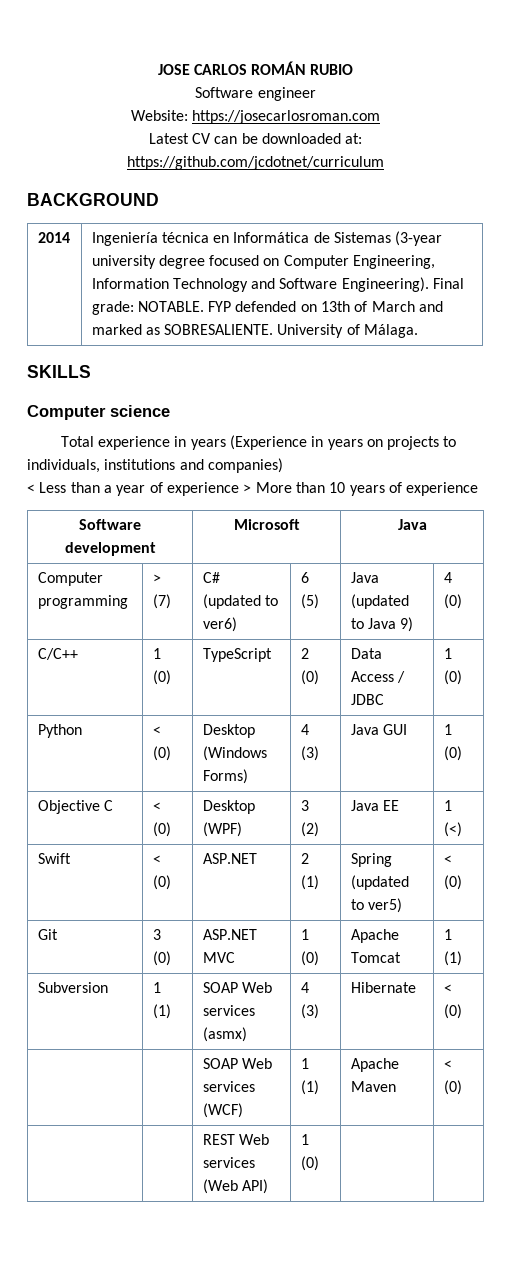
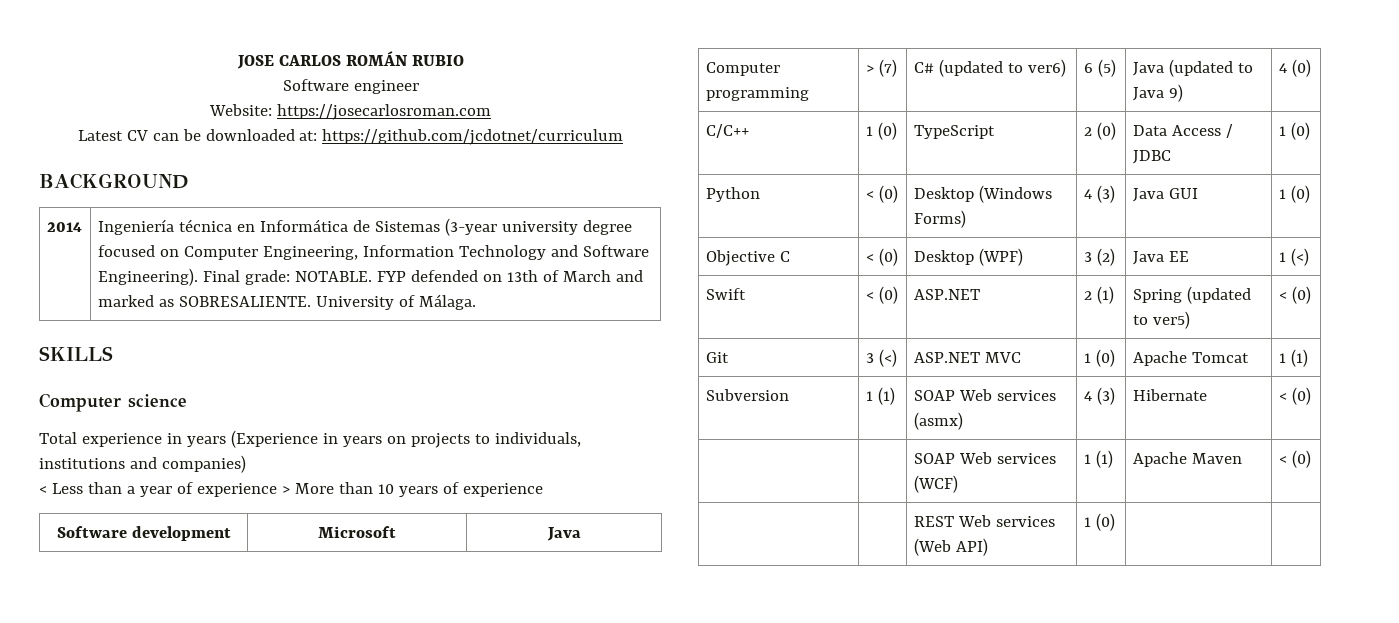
[152,951,171,966] (0) -> [878,349,897,367] (<)

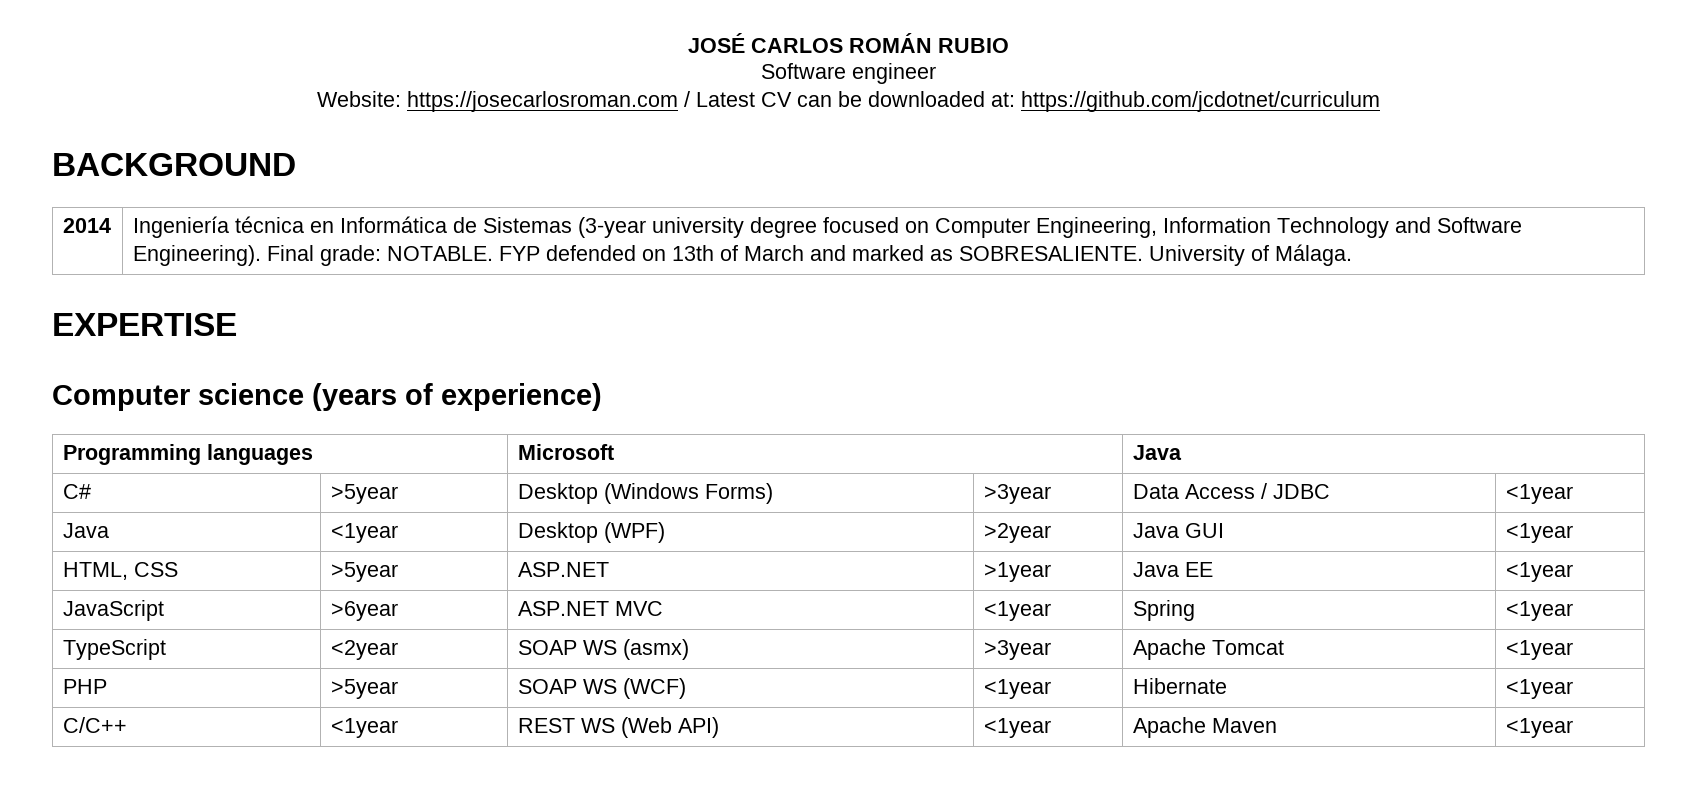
[236,55,274,69] JOSE -> [688,33,745,53] JOSÉ
(491, 112) // -> [684,91,690,107] /
[39,346,113,361] SKILLS -> [52,313,237,336] EXPERTISE
[39,430,581,448] [39,455,246,473] [39,482,543,497] [56,526,231,541] [318,526,396,538] [546,527,581,541] [705,62,780,76] [705,87,809,101] [865,59,897,77] [913,59,1066,77] [1083,59,1116,77] [1132,59,1253,77] [1132,84,1183,102] [1278,59,1311,77] [705,124,749,138] [865,122,897,140] [913,125,995,139] [1083,122,1116,140] [1132,124,1233,138] [1132,150,1171,164] [1278,122,1310,140] [705,187,760,202] [865,185,898,203] [913,185,1052,203] [913,210,966,228] [1083,185,1115,203] [1132,188,1198,202] [1278,185,1310,203] [705,250,790,266] [865,248,898,266] [913,248,1023,266] [1083,248,1115,266] [1132,251,1189,265] [1278,248,1309,266] [705,288,746,300] [865,286,898,304] [913,289,980,300] [1083,286,1114,304] [1132,286,1251,304] [1132,311,1190,329] [1278,286,1311,304] [705,352,729,363] [865,349,897,367] [913,352,1021,363] [1083,349,1115,367] [1132,351,1249,366] [1278,349,1308,367] [705,389,789,401] [865,387,895,405] [913,389,1056,401] [913,412,963,430] [1083,387,1115,405] [1132,389,1207,401] [1278,387,1311,405] [913,452,1056,464] [913,475,958,493] [1083,450,1113,468] [1132,452,1242,467] [1278,450,1311,468] [913,515,1055,527] [913,538,988,556] [1083,513,1115,531] // Total experience in years (Experience in years on projects to individuals, institutions and companies) // < Less than a year of experience > More than 10 years of experience // Software development | Microsoft | Java // Computer programming | > (7) | C# (updated to ver6) | 6 (5) | Java (updated to Java 9) | 4 (0) // C/C++ | 1 (0) | TypeScript | 2 (0) | Data Access / JDBC | 1 (0) // Python | < (0) | Desktop (Windows Forms) | 4 (3) | Java GUI | 1 (0) // Objective C | < (0) | Desktop (WPF) | 3 (2) | Java EE | 1 (<) // Swift | < (0) | ASP.NET | 2 (1) | Spring (updated to ver5) | < (0) // Git | 3 (<) | ASP.NET MVC | 1 (0) | Apache Tomcat | 1 (1) // Subversion | 1 (1) | SOAP Web services (asmx) | 4 (3) | Hibernate | < (0) // | | SOAP Web services (WCF) | 1 (1) | Apache Maven | < (0) // | | REST Web services (Web API) | 1 (0) | | -> [312,383,602,411] [62,444,313,465] [517,444,614,460] [1132,445,1182,460] [62,484,91,499] [330,484,398,504] [517,483,773,504] [983,484,1051,504] [1132,483,1330,499] [1505,484,1573,504] [62,523,109,538] [330,523,398,543] [517,522,665,543] [983,523,1051,543] [1132,523,1224,538] [1505,523,1573,543] [62,562,178,580] [330,562,398,582] [517,562,609,577] [983,562,1051,582] [1132,562,1213,577] [1505,562,1573,582] [62,600,164,621] [330,601,398,621] [517,601,663,616] [983,601,1051,621] [1132,600,1195,621] [1505,601,1573,621] [62,639,166,660] [330,640,398,660] [517,639,689,660] [983,640,1051,660] [1132,639,1284,660] [1505,640,1573,660] [62,679,107,694] [330,679,398,699] [517,678,686,699] [983,679,1051,699] [1132,678,1227,694] [1505,679,1573,699] [62,717,127,733] [330,718,398,738] [517,717,719,738] [983,718,1051,738] [1132,717,1277,738] [1505,718,1573,738] (years of experience) // Programming languages | Microsoft | Java // C# | >5year | Desktop (Windows Forms) | >3year | Data Access / JDBC | <1year // Java | <1year | Desktop (WPF) | >2year | Java GUI | <1year // HTML, CSS | >5year | ASP.NET | >1year | Java EE | <1year // JavaScript | >6year | ASP.NET MVC | <1year | Spring | <1year // TypeScript | <2year | SOAP WS (asmx) | >3year | Apache Tomcat | <1year // PHP | >5year | SOAP WS (WCF) | <1year | Hibernate | <1year // C/C++ | <1year | REST WS (Web API) | <1year | Apache Maven | <1year

